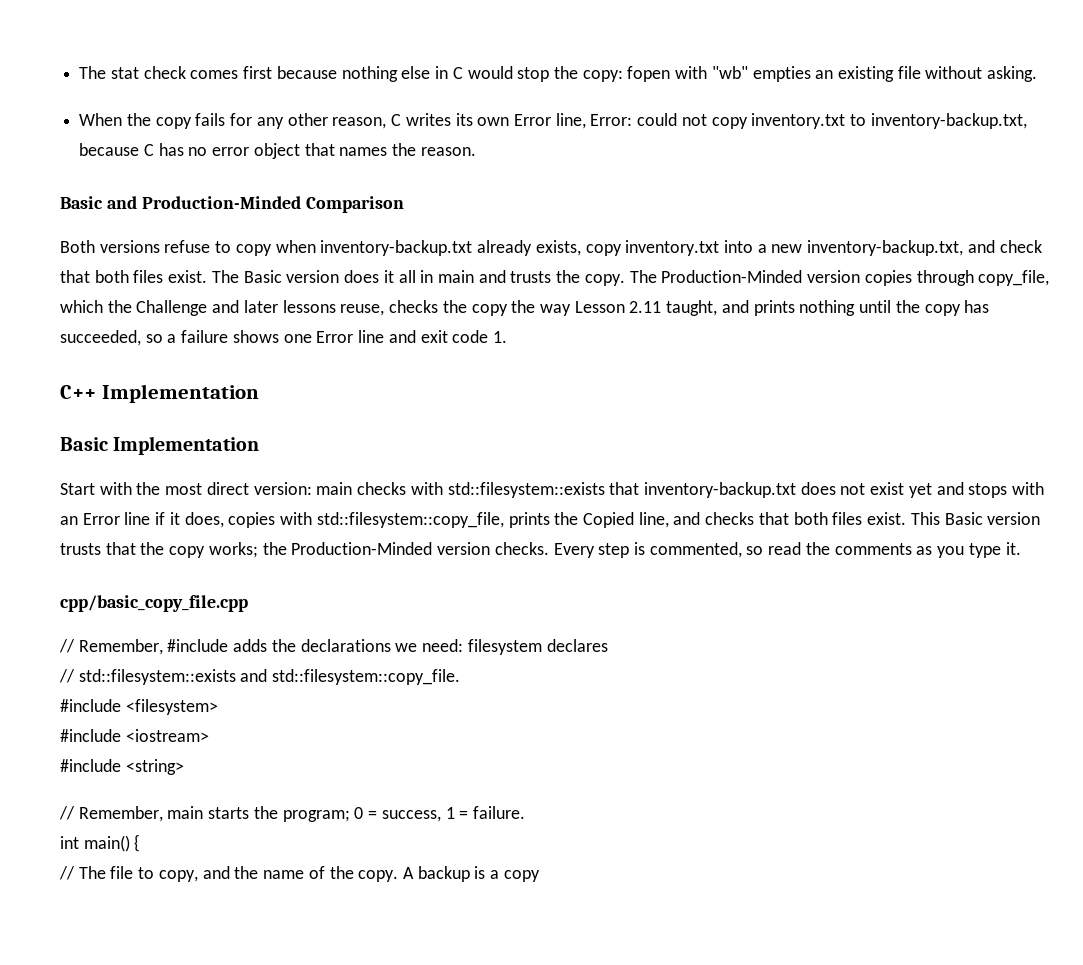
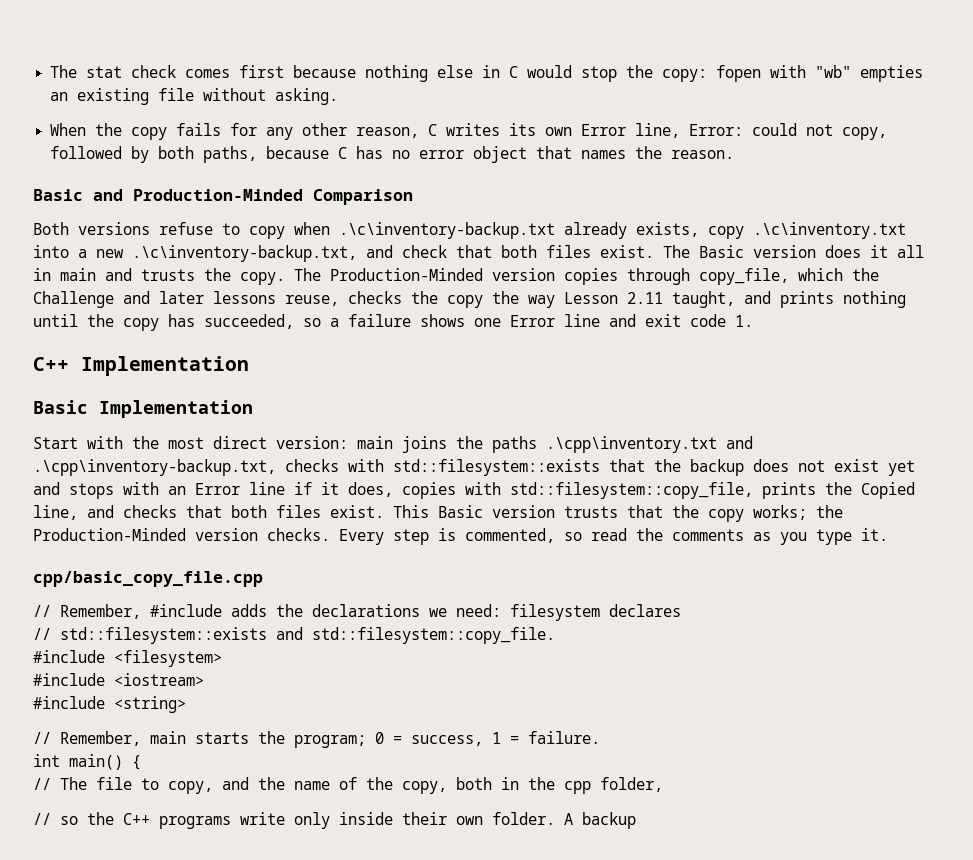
[711,113,1027,129] copy inventory.txt to inventory-backup.txt, -> [842,127,888,140] [50,146,258,163] copy, followed by both paths,
[320,240,473,256] inventory-backup.txt -> [339,222,555,239] .\c\inventory-backup.txt
[625,240,720,256] inventory.txt -> [753,222,906,239] .\c\inventory.txt
[807,240,964,256] inventory-backup.txt, -> [132,245,357,262] .\c\inventory-backup.txt,
(353, 488) none -> [402,436,753,453] [33,459,276,476] joins the paths .\cpp\inventory.txt and .\cpp\inventory-backup.txt,
[643,482,796,498] inventory-backup.txt -> [654,459,744,476] the backup
[358,866,540,882] copy. A backup is a copy -> [402,777,663,794] [33,812,636,829] copy, both in the cpp folder, // // so the C++ programs write only inside their own folder. A backup

